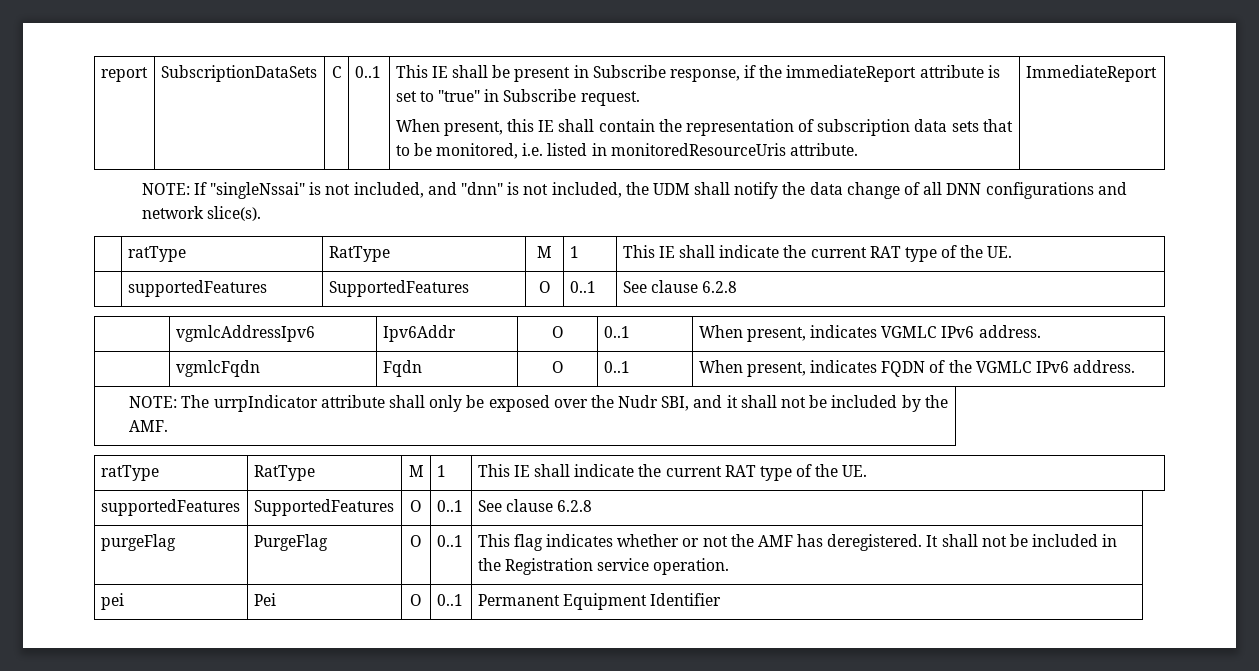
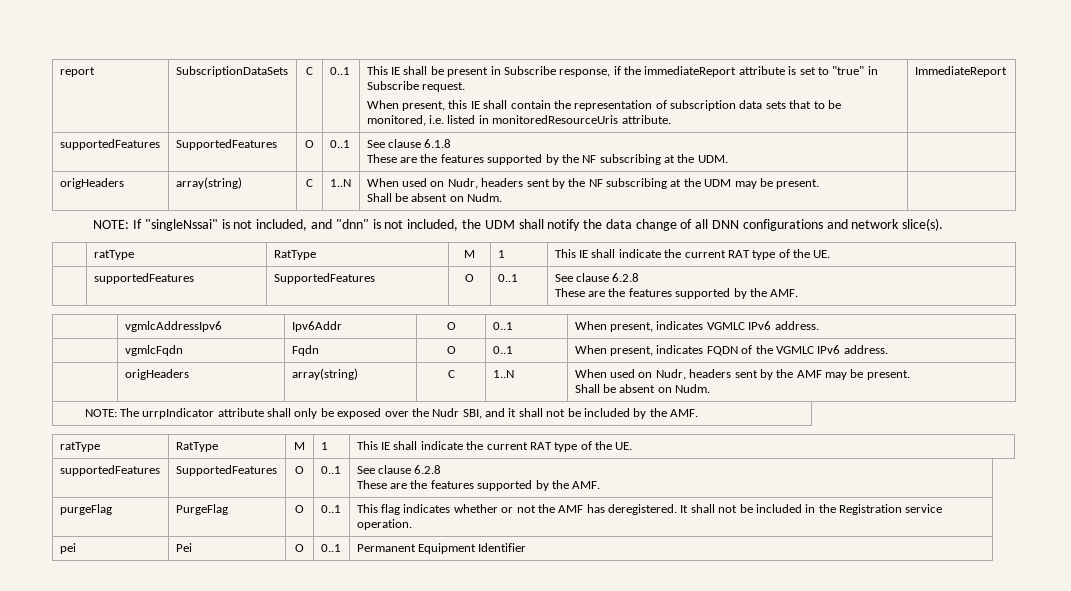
(1157, 73) none -> [59,139,160,150] [175,139,277,150] [305,140,314,148] [329,140,350,148] [366,139,452,148] [366,154,728,165] [59,178,124,189] [175,177,242,189] [306,179,313,187] [329,179,351,187] [366,178,820,189] [366,193,503,202] // supportedFeatures | SupportedFeatures | O | 0..1 | See clause 6.1.8 // These are the features supported by the NF subscribing at the UDM. | // origHeaders | array(string) | C | 1..N | When used on Nudr, headers sent by the NF subscribing at the UDM may be present. // Shall be absent on Nudm. |
(738, 287) none -> [554,288,799,299] // These are the features supported by the AMF.
(1136, 366) none -> [124,369,189,380] [291,368,358,380] [447,370,455,378] [492,370,514,378] [574,369,910,380] [574,384,711,393] // | origHeaders | array(string) | C | 1..N | When used on Nudr, headers sent by the AMF may be present. // Shall be absent on Nudm.
(593, 506) none -> [356,480,601,491] // These are the features supported by the AMF.

